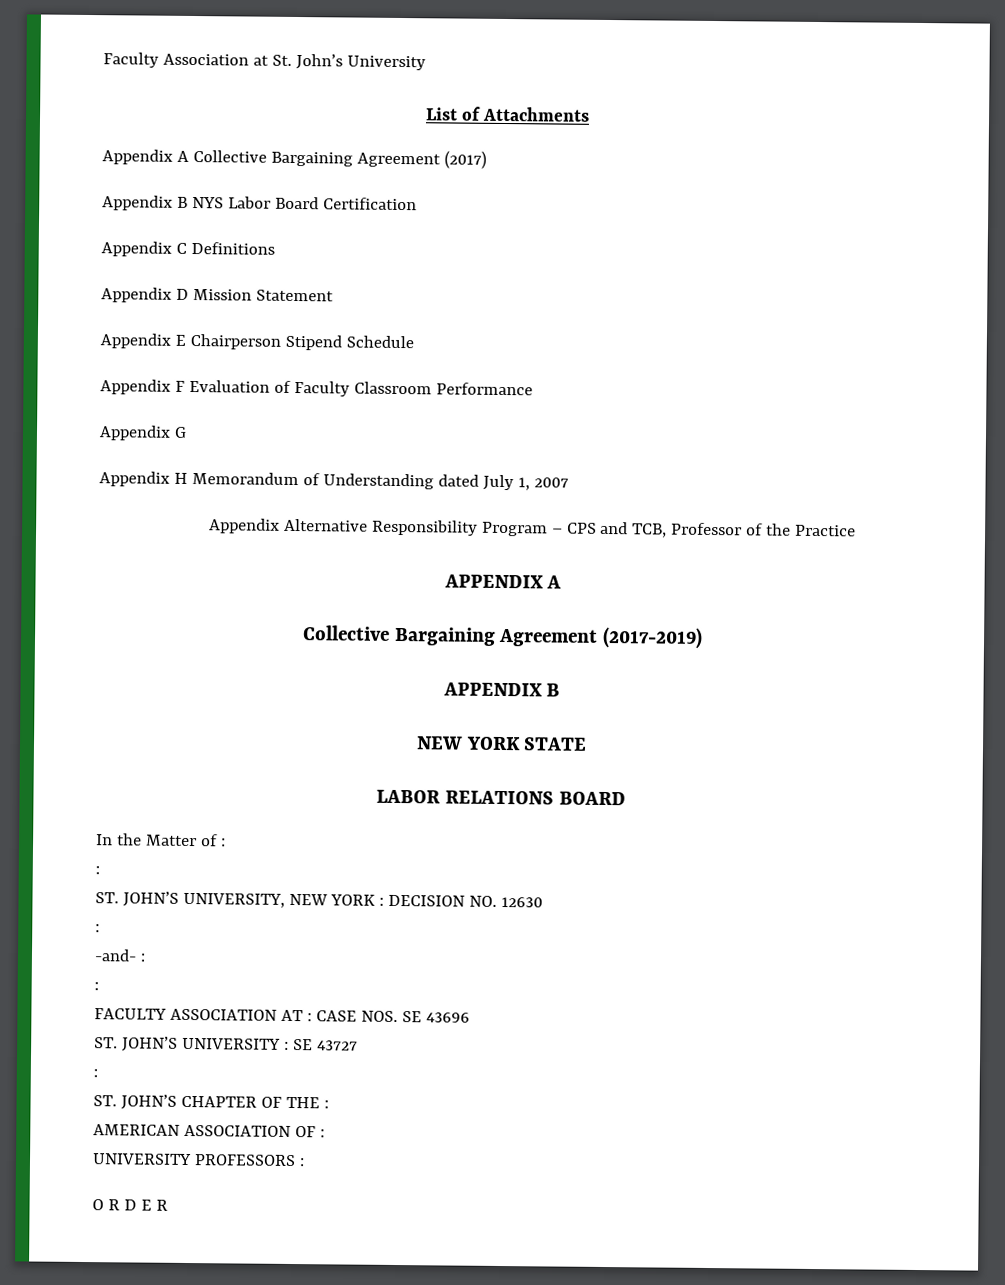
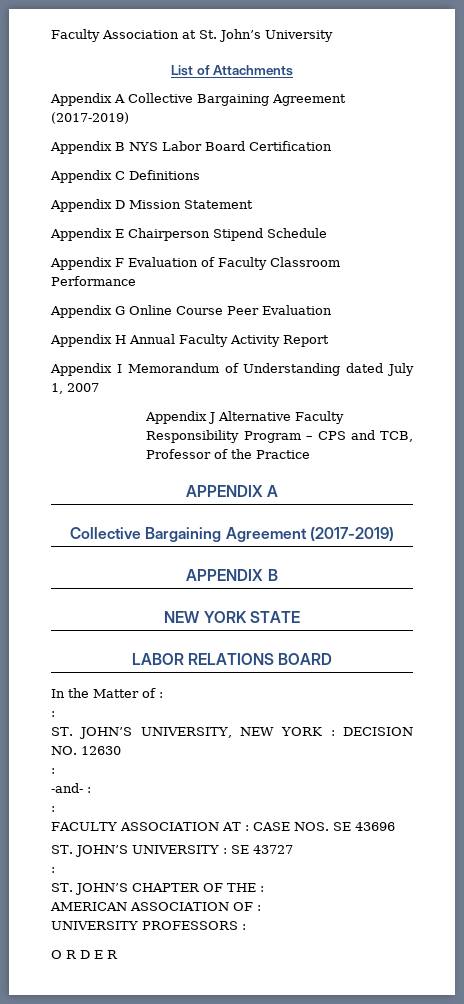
[443,150,487,169] (2017) -> [51,112,129,124] (2017-2019)
[99,471,188,487] // Appendix H -> [129,305,332,315] [50,334,329,347] [50,363,122,376] Online Course Peer Evaluation // Appendix H Annual Faculty Activity Report // Appendix I
[283,518,368,532] Alternative -> [208,411,345,424] J Alternative Faculty

